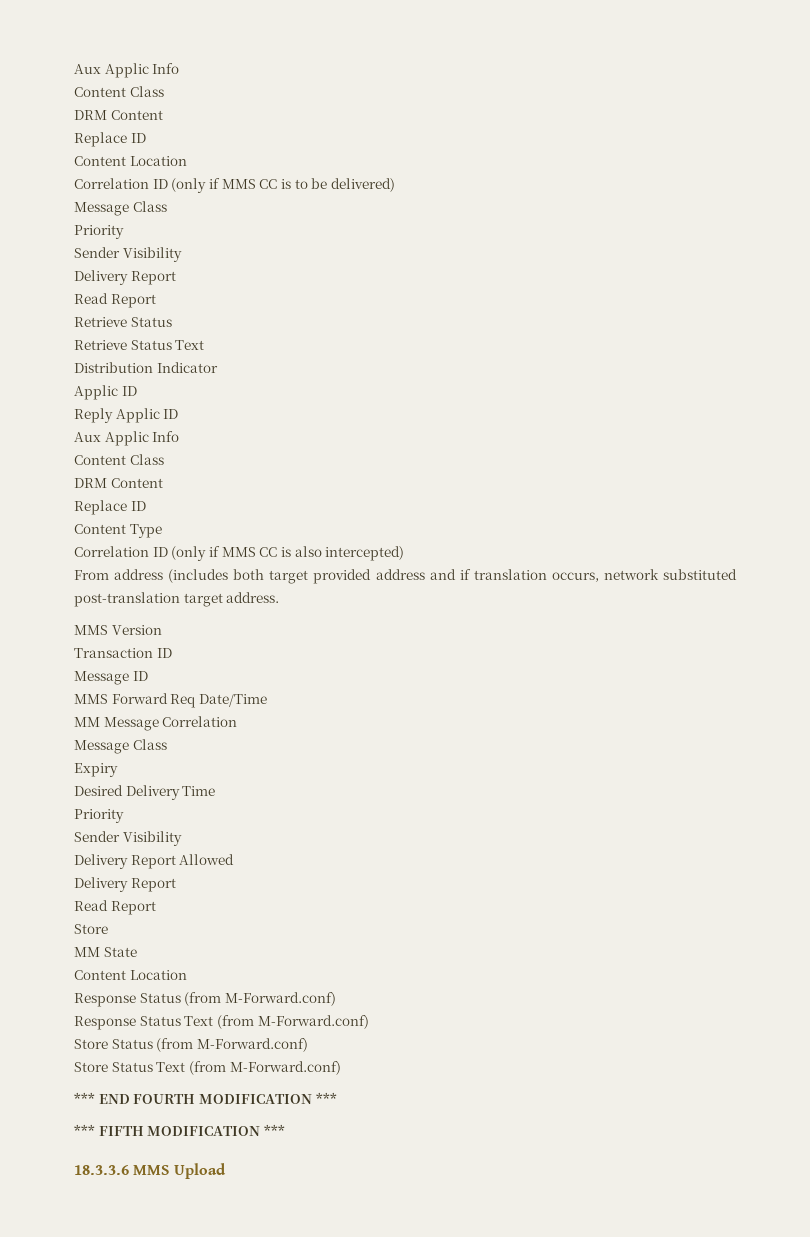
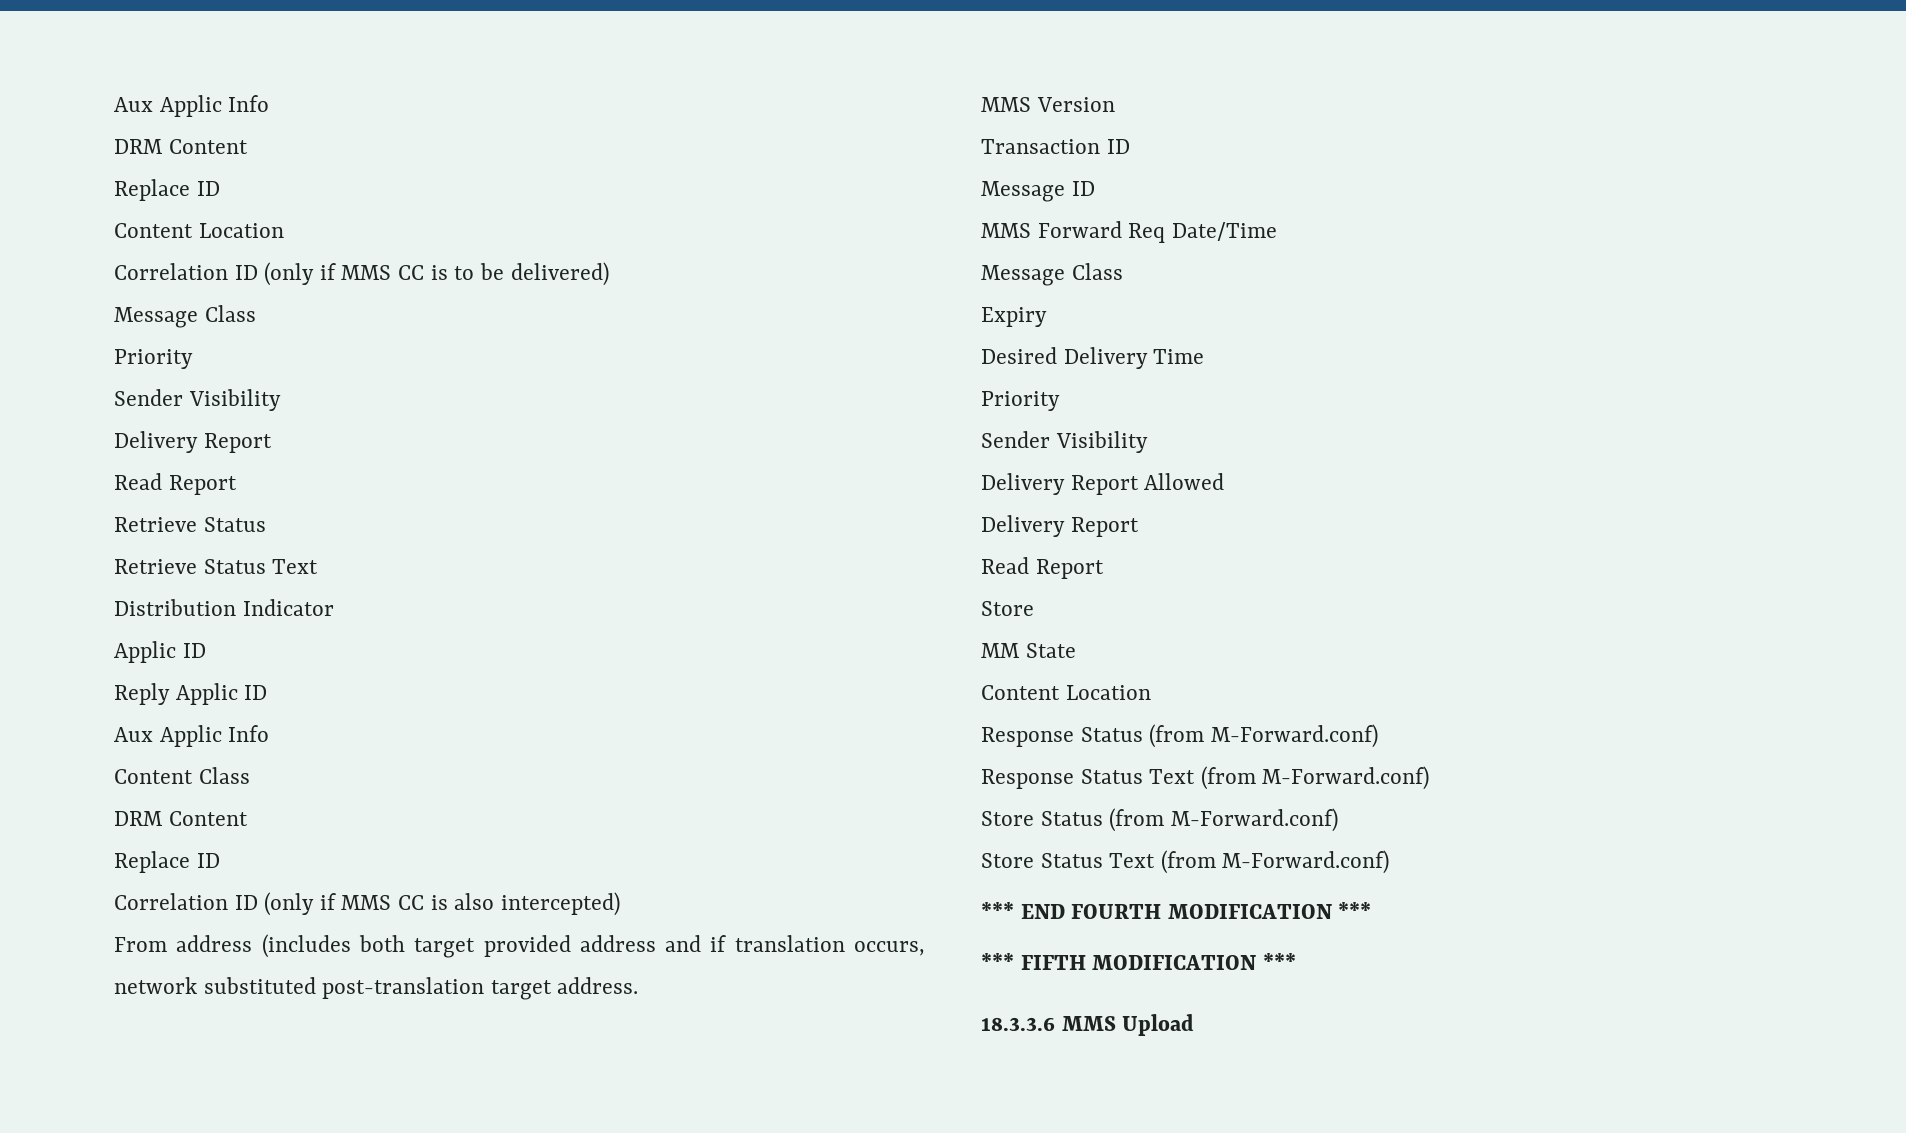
[74,63,180,78] [74,86,164,97] Aux Applic Info // Content Class -> [114,95,270,117] Aux Applic Info
[74,524,162,538] // Content Type -> (220, 860) none
[74,716,238,731] // MM Message Correlation -> (1277, 231) none

